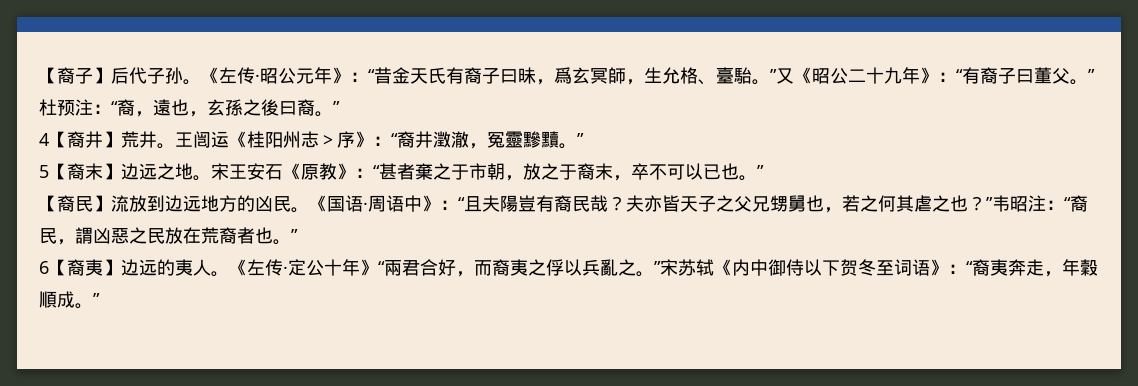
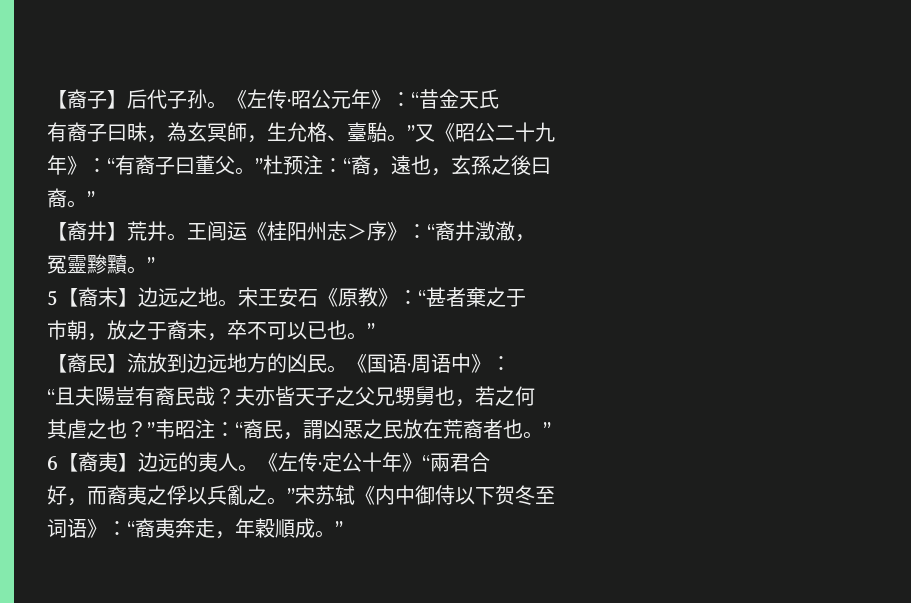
(446, 75) none -> (499, 99) //
[554,67,572,84] 爲 -> [167,122,187,142] 為
(902, 75) none -> (555, 132) //
(297, 108) none -> (551, 166) //
[39,133,49,146] 4 -> (95, 198) none
[193,131,211,148] 闿 -> [207,221,227,241] 闾
(487, 146) none -> (535, 238) //
(469, 172) none -> (526, 298) //
(458, 205) none -> (511, 363) //
(896, 203) none -> (535, 396) //
(438, 267) none -> (490, 462) //
(894, 268) none -> (555, 495) //

